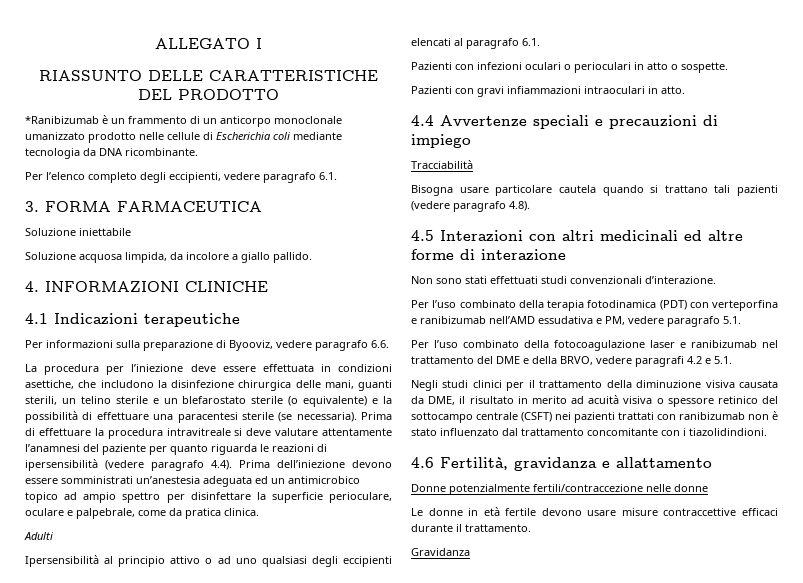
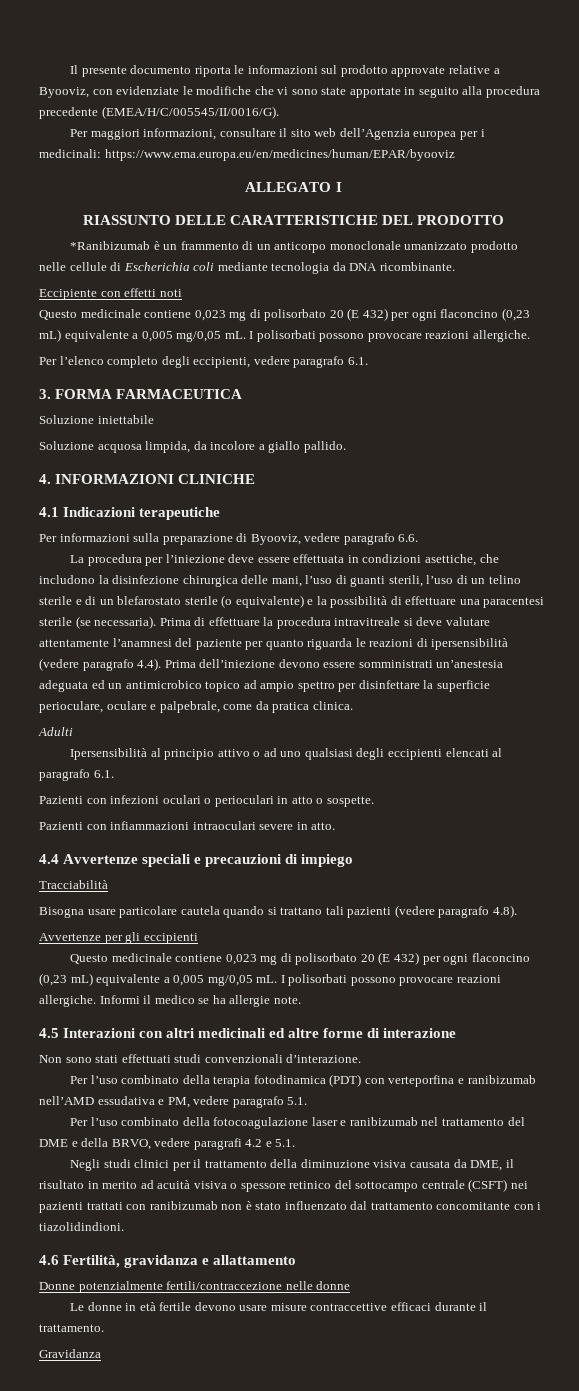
(155, 43) none -> [70,65,500,77] [39,86,540,98] [39,106,279,119] [70,128,485,140] [39,149,455,161] Il presente documento riporta le informazioni sul prodotto approvate relative a Byooviz, con evidenziate le modifiche che vi sono state apportate in seguito alla procedura precedente (EMEA/H/C/005545/II/0016/G). // Per maggiori informazioni, consultare il sito web dell’Agenzia europea per i medicinali: https://www.ema.europa.eu/en/medicines/human/EPAR/byooviz //
(198, 152) none -> [39,288,182,300] [39,308,530,321] [39,329,530,342] // Eccipiente con effetti noti // Questo medicinale contiene 0,023 mg di polisorbato 20 (E 432) per ogni flaconcino (0,23 mL) equivalente a 0,005 mg/0,05 mL. I polisorbati possono provocare reazioni allergiche.
[358,380,392,391] [25,396,57,405] guanti sterili, -> [305,575,468,587] l’uso di guanti sterili, l’uso di
(159, 401) none -> [85,596,97,605] di
[477,86,504,97] gravi -> (107, 827) none
(645, 90) none -> [259,824,294,830] severe
(530, 206) none -> [39,932,198,944] [70,952,530,965] [39,973,501,986] [39,995,301,1007] // Avvertenze per gli eccipienti // Questo medicinale contiene 0,023 mg di polisorbato 20 (E 432) per ogni flaconcino (0,23 mL) equivalente a 0,005 mg/0,05 mL. I polisorbati possono provocare reazioni allergiche. Informi il medico se ha allergie note.

